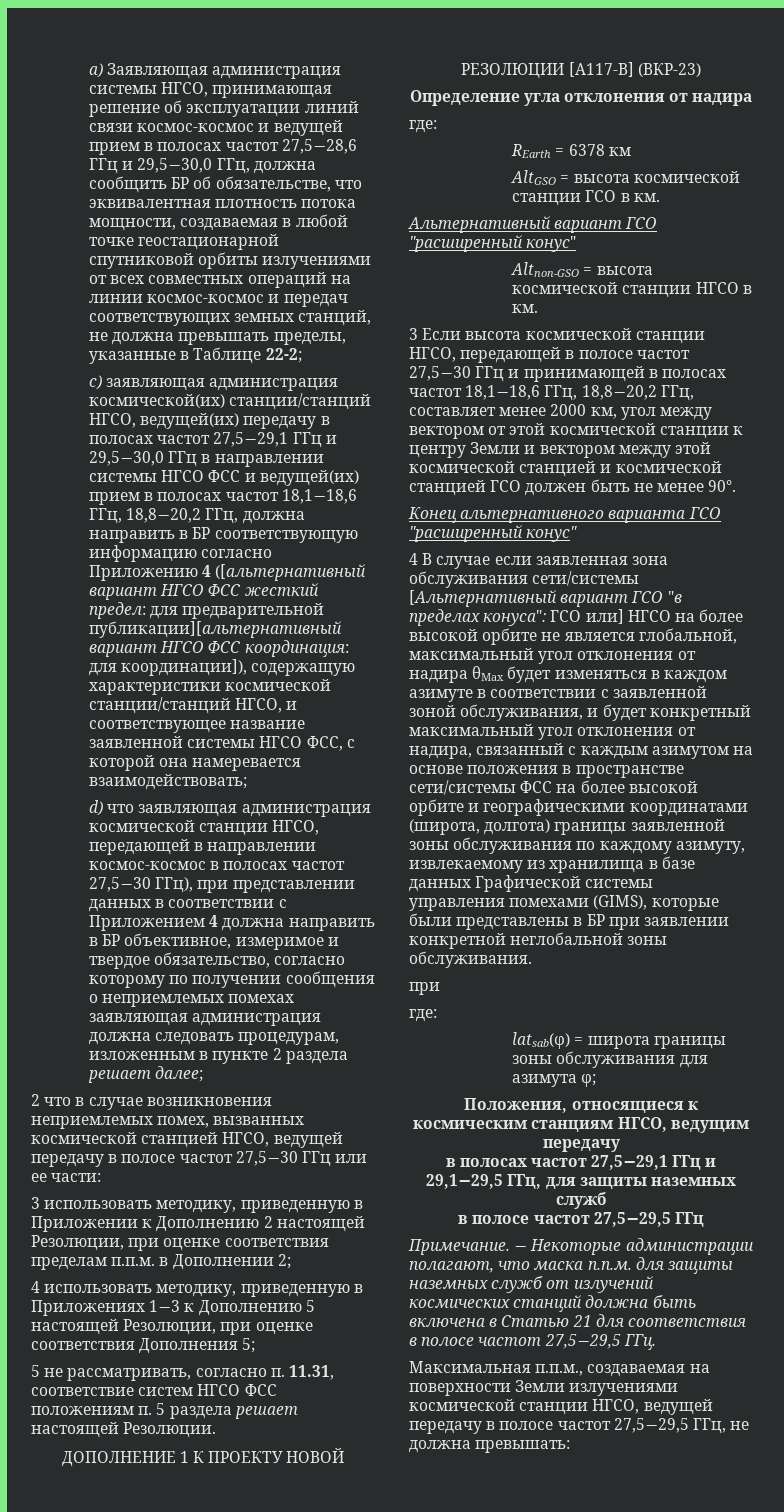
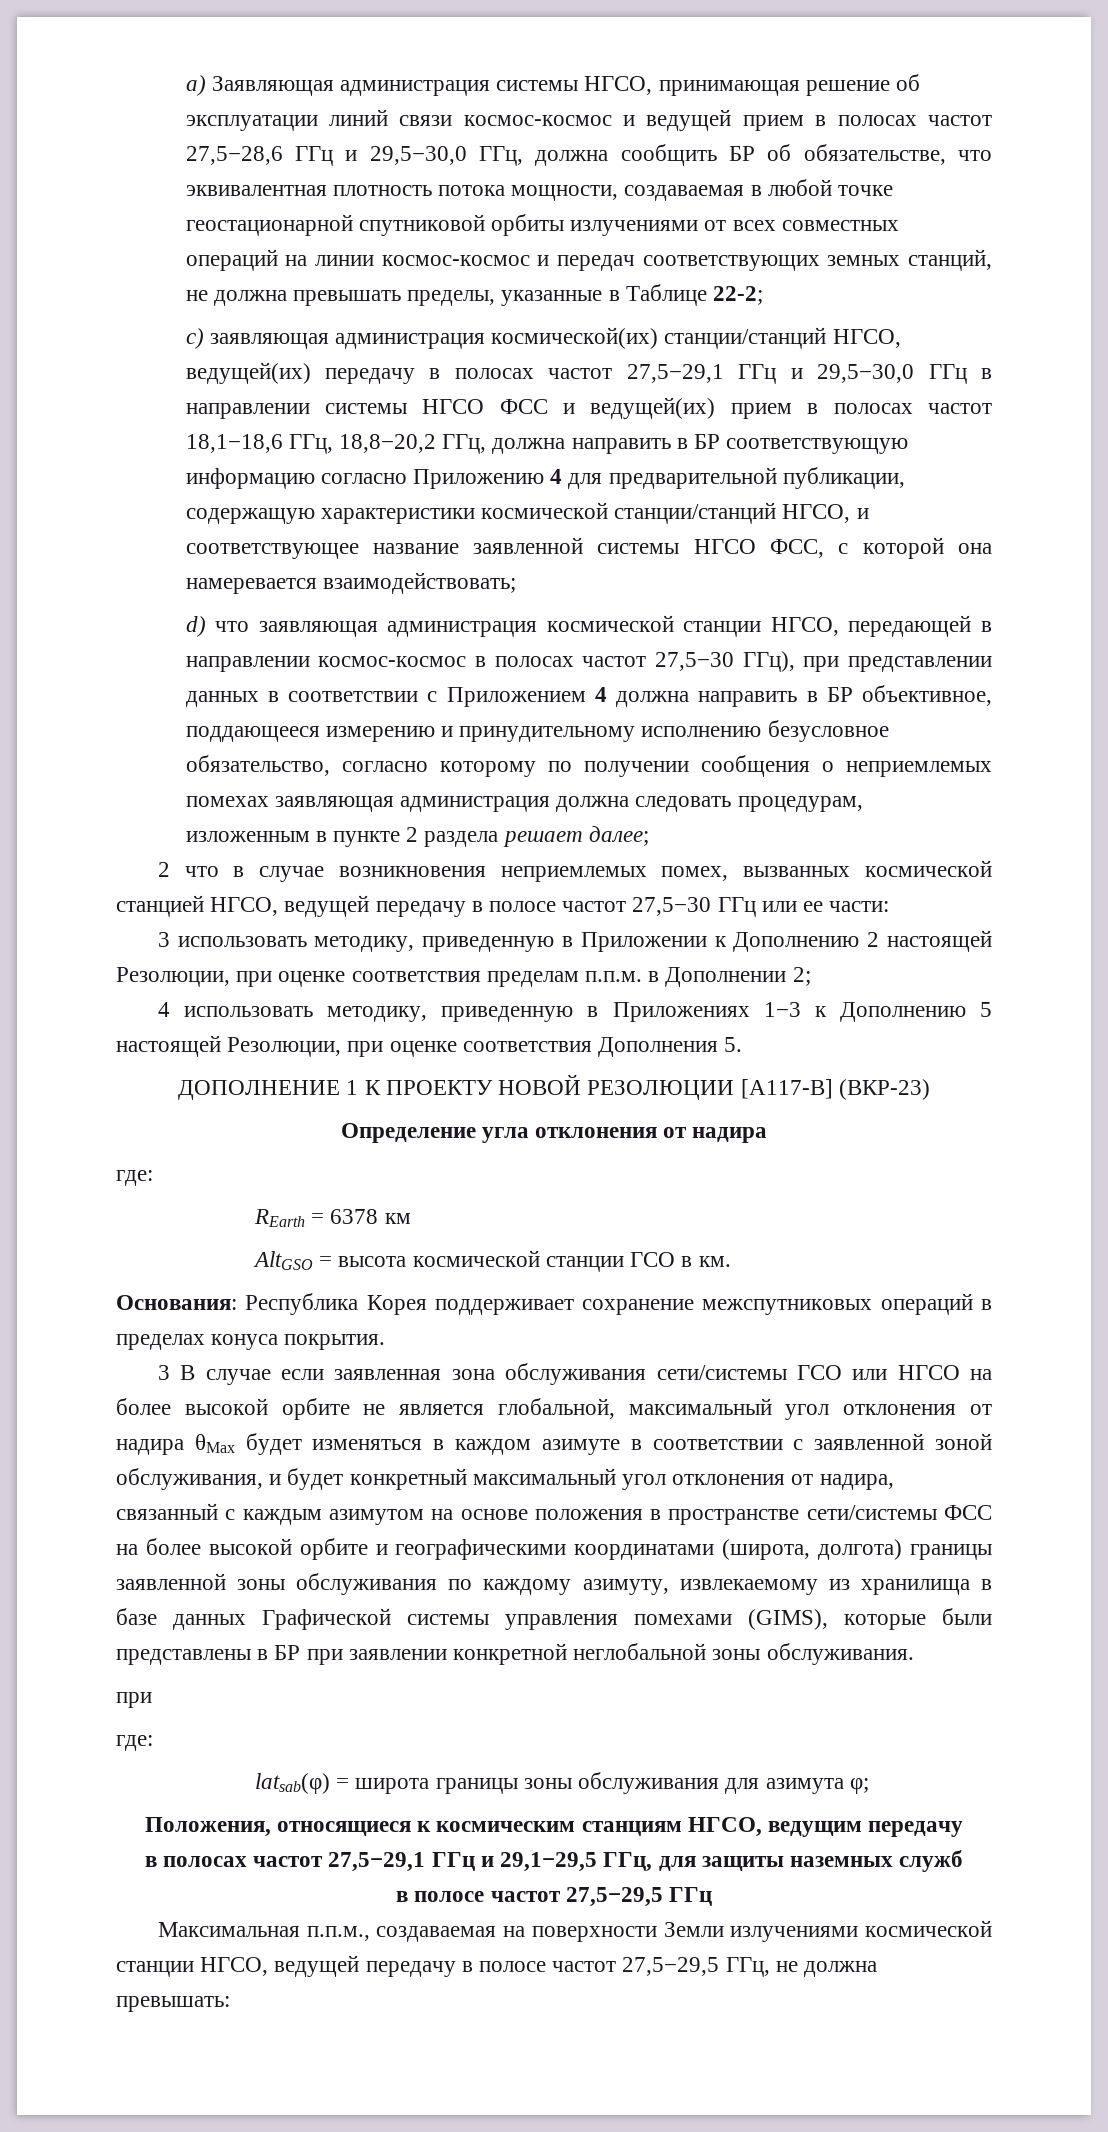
[215,564,367,581] [89,583,319,600] [89,602,325,619] [89,621,343,638] [89,640,349,657] [89,659,248,676] ([альтернативный вариант НГСО ФСС жесткий предел: для предварительной публикации][альтернативный вариант НГСО ФСС координация: для координации]), -> [568,467,905,489] для предварительной публикации,
[235,937,339,950] [89,956,151,969] измеримое и твердое -> [185,720,889,742] поддающееся измерению и принудительному исполнению безусловное
[242,1338,256,1353] [31,1365,334,1381] [31,1384,277,1396] [31,1403,298,1419] [31,1422,217,1438] 5; // 5 не рассматривать, согласно п. 11.31, соответствие систем НГСО ФСС положениям п. 5 раздела решает настоящей Резолюции. -> [724,1037,743,1052] 5.
[408,216,658,233] [409,235,577,252] [511,262,653,277] [512,282,752,298] [512,304,539,313] [409,328,705,344] [409,347,690,363] [409,366,726,382] [409,385,694,401] [409,404,712,420] [409,423,743,439] [409,442,711,458] [409,461,722,477] [409,479,737,496] [408,507,721,523] [409,525,578,542] [409,553,418,565] Альтернативный вариант ГСО "расширенный конус" // Altnon-GSO = высота космической станции НГСО в км. // 3 Если высота космической станции НГСО, передающей в полосе частот 27,5−30 ГГц и принимающей в полосах частот 18,1−18,6 ГГц, 18,8−20,2 ГГц, составляет менее 2000 км, угол между вектором от этой космической станции к центру Земли и вектором между этой космической станцией и космической станцией ГСО должен быть не менее 90°. // Конец альтернативного варианта ГСО "расширенный конус" // 4 -> [116,1293,993,1315] [116,1334,386,1350] [157,1365,170,1380] Основания: Республика Корея поддерживает сохранение межспутниковых операций в пределах конуса покрытия. // 3
[409,590,682,607] [409,609,624,626] [Альтернативный вариант ГСО "в пределах конуса": ГСО или] -> [796,1365,888,1380] ГСО или
[408,1238,754,1255] [409,1257,733,1274] [409,1276,654,1293] [409,1295,696,1312] [409,1314,746,1327] [409,1334,656,1350] // Примечание. − Некоторые администрации полагают, что маска п.п.м. для защиты наземных служб от излучений космических станций должна быть включена в Статью 21 для соответствия в полосе частот 27,5−29,5 ГГц. -> (712, 1896) none

